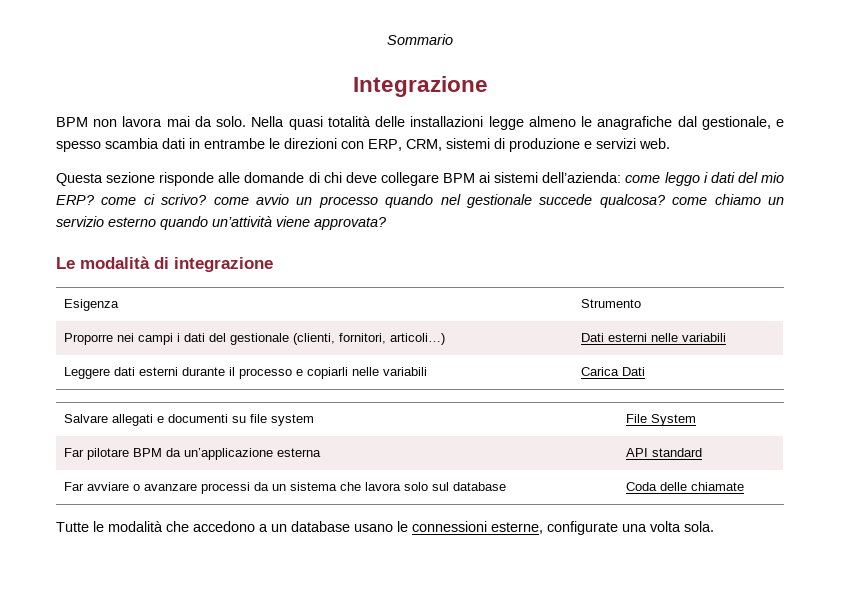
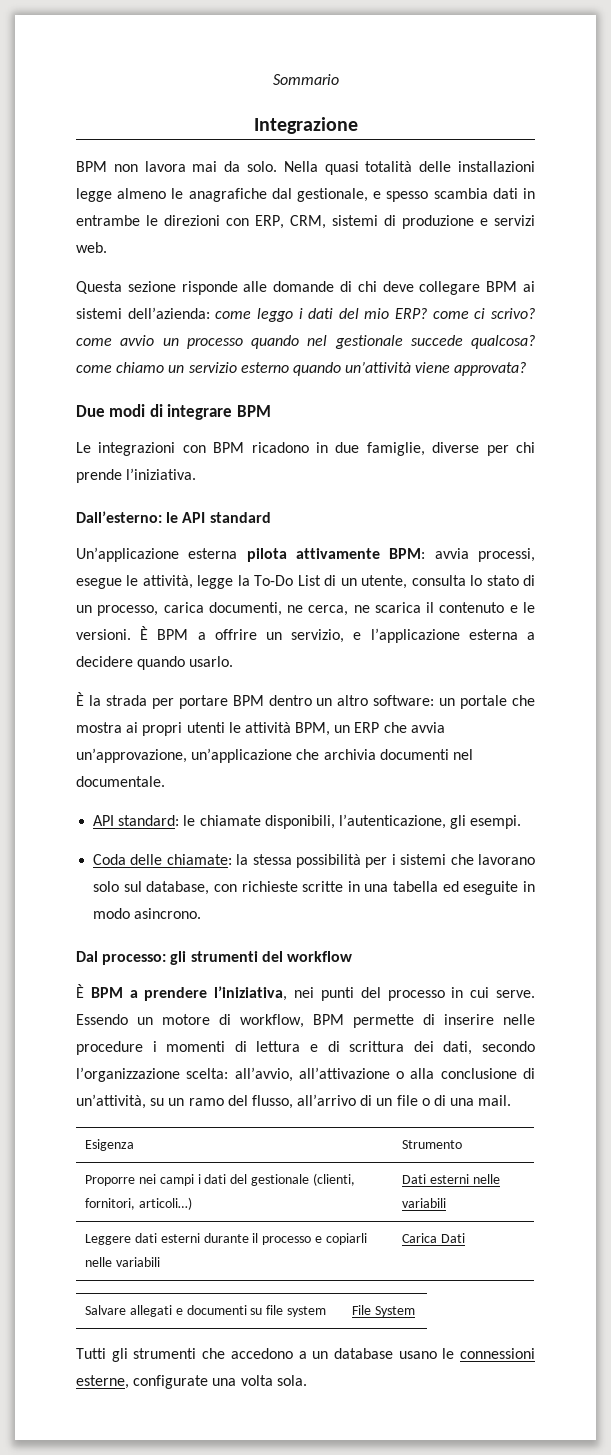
[56,256,273,272] Le modalità di integrazione -> [76,404,271,420] [76,442,535,456] [76,468,197,483] [76,511,271,523] [76,547,535,562] [76,575,535,589] [76,602,535,616] [76,626,535,643] [76,656,234,670] [76,692,535,709] [76,722,445,736] [76,748,473,763] [76,776,165,787] [93,814,522,829] [93,854,535,868] [93,881,535,895] [93,908,202,919] [76,951,352,965] [76,984,535,1001] [76,1014,535,1028] [76,1041,535,1055] [76,1067,535,1082] [76,1094,512,1109] Due modi di integrare BPM // Le integrazioni con BPM ricadono in due famiglie, diverse per chi prende l’iniziativa. // Dall’esterno: le API standard // Un’applicazione esterna pilota attivamente BPM: avvia processi, esegue le attività, legge la To-Do List di un utente, consulta lo stato di un processo, carica documenti, ne cerca, ne scarica il contenuto e le versioni. È BPM a offrire un servizio, e l’applicazione esterna a decidere quando usarlo. // È la strada per portare BPM dentro un altro software: un portale che mostra ai propri utenti le attività BPM, un ERP che avvia un’approvazione, un’applicazione che archivia documenti nel documentale. // API standard: le chiamate disponibili, l’autenticazione, gli esempi. // Coda delle chiamate: la stessa possibilità per i sistemi che lavorano solo sul database, con richieste scritte in una tabella ed eseguite in modo asincrono. // Dal processo: gli strumenti del workflow // È BPM a prendere l’iniziativa, nei punti del processo in cui serve. Essendo un motore di workflow, BPM permette di inserire nelle procedure i momenti di lettura e di scrittura dei dati, secondo l’organizzazione scelta: all’avvio, all’attivazione o alla conclusione di un’attività, su un ramo del flusso, all’arrivo di un file o di una mail.
[63,448,321,460] [625,448,702,457] [63,482,506,494] [625,482,744,491] [56,521,163,532] // Far pilotare BPM da un’applicazione esterna | API standard // Far avviare o avanzare processi da un sistema che lavora solo sul database | Coda delle chiamate // Tutte le modalità -> [76,1348,197,1362] // Tutti gli strumenti

